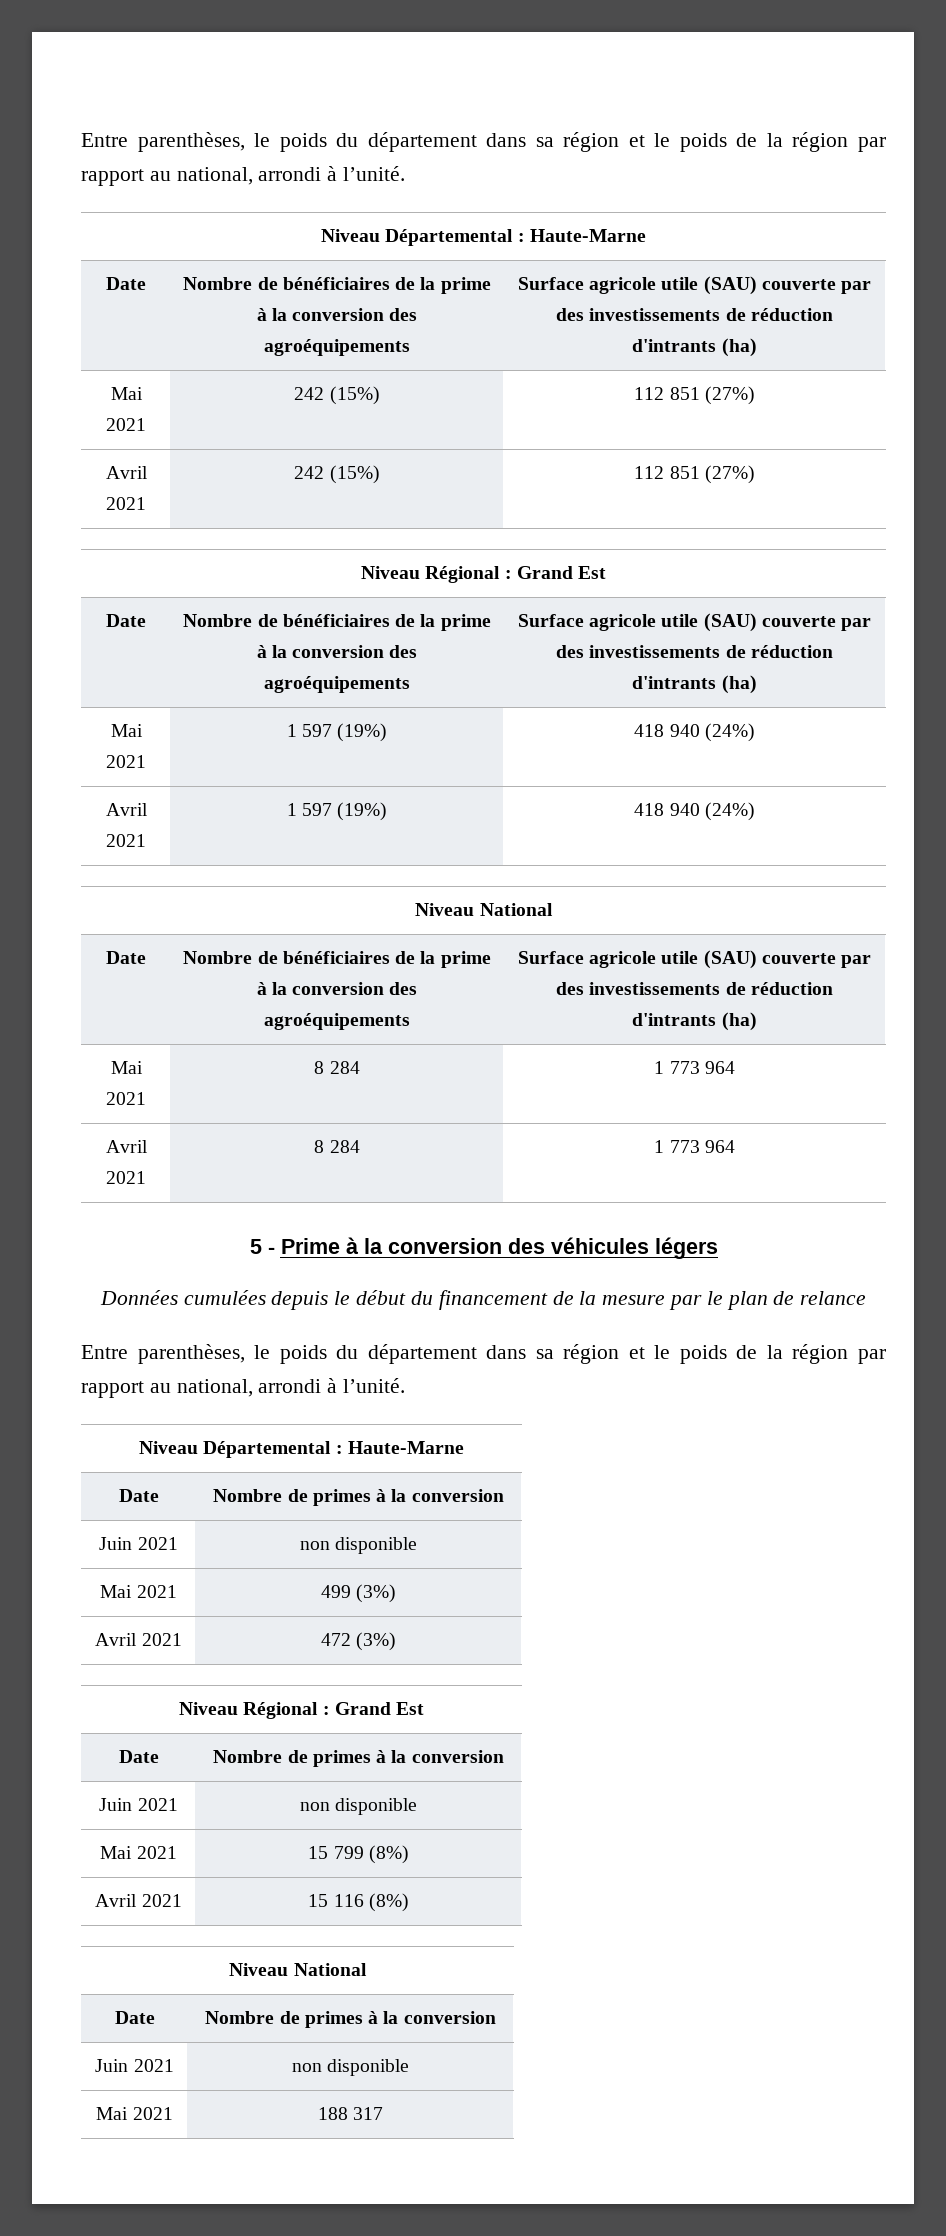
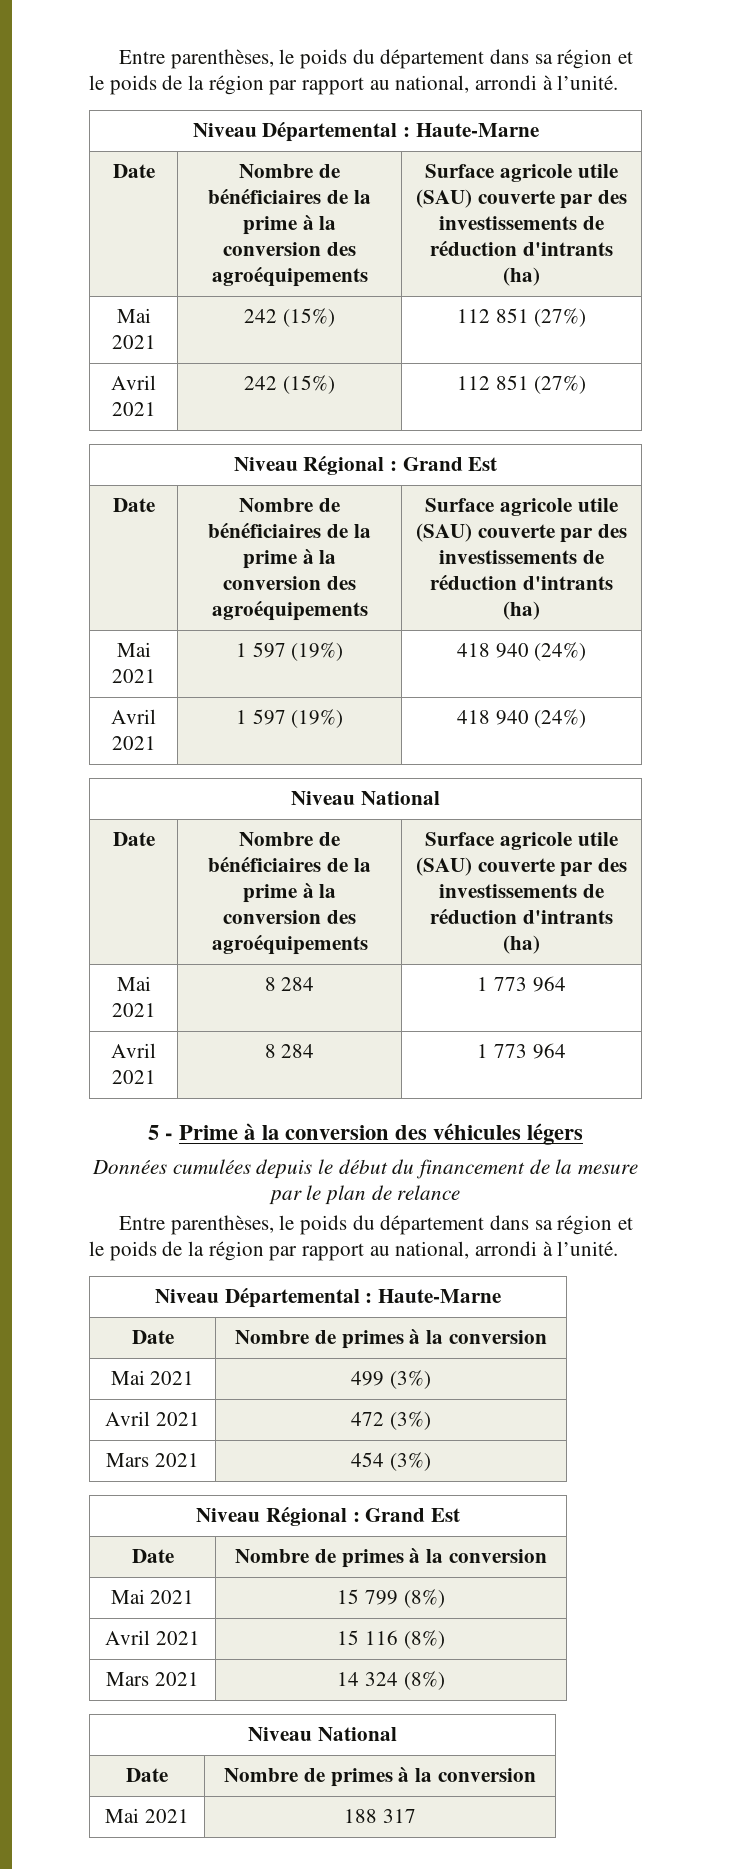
[99,1537,178,1550] [299,1537,418,1554] // Juin 2021 | non disponible -> (547, 1337) none
(397, 1641) none -> [106,1453,199,1467] [351,1452,431,1471] // Mars 2021 | 454 (3%)
[99,1798,178,1811] [299,1798,418,1815] // Juin 2021 | non disponible -> (547, 1556) none
(409, 1902) none -> [106,1672,199,1686] [337,1671,445,1690] // Mars 2021 | 14 324 (8%)
[95,2059,174,2072] [291,2059,410,2076] // Juin 2021 | non disponible -> (536, 1775) none

